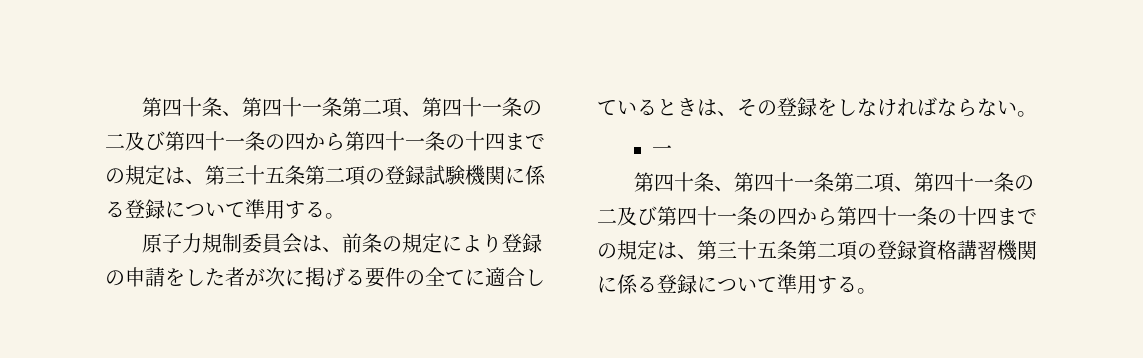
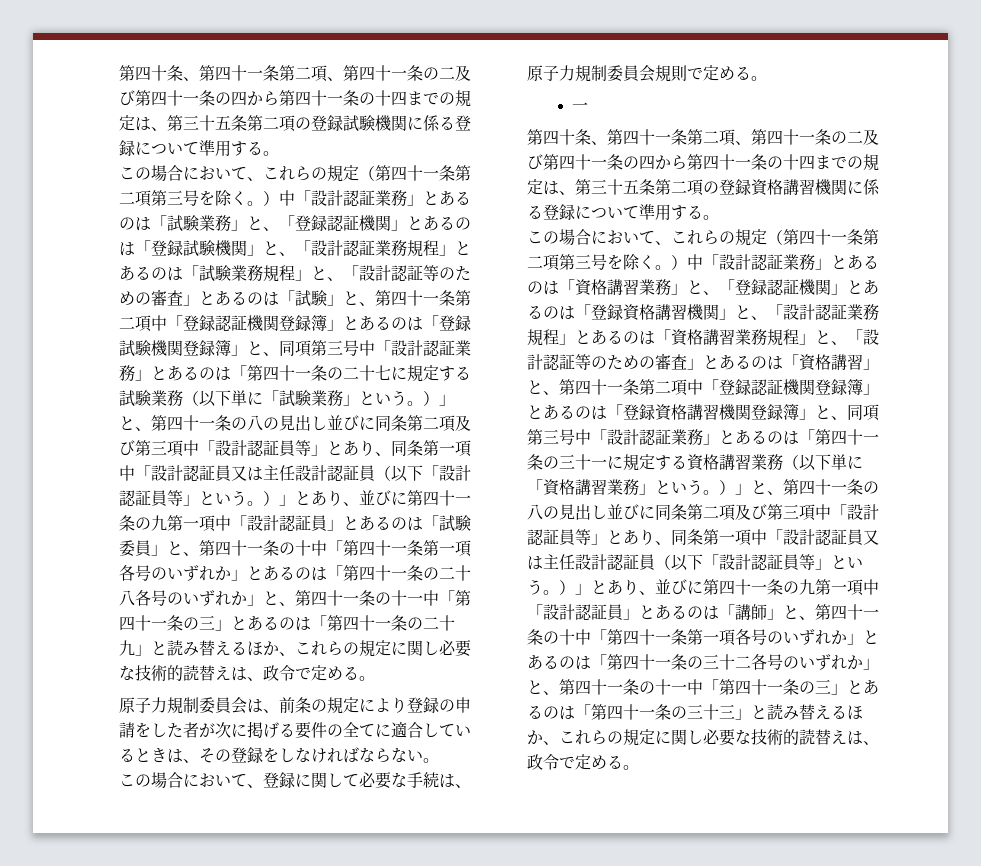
(345, 216) none -> [119,165,471,182] [119,190,471,207] [119,215,471,232] [119,240,471,257] [119,265,471,282] [119,289,471,307] [119,315,471,332] [119,340,471,357] [119,365,471,382] [119,390,455,407] [119,415,471,432] [119,440,471,457] [119,465,471,482] [119,490,471,506] [119,515,471,532] [119,540,471,557] [119,565,471,581] [119,590,471,606] [119,615,455,631] [119,640,471,657] [119,665,375,681] // この場合において、これらの規定（第四十一条第二項第三号を除く。）中「設計認証業務」とあるのは「試験業務」と、「登録認証機関」とあるのは「登録試験機関」と、「設計認証業務規程」とあるのは「試験業務規程」と、「設計認証等のための審査」とあるのは「試験」と、第四十一条第二項中「登録認証機関登録簿」とあるのは「登録試験機関登録簿」と、同項第三号中「設計認証業務」とあるのは「第四十一条の二十七に規定する試験業務（以下単に「試験業務」という。）」と、第四十一条の八の見出し並びに同条第二項及び第三項中「設計認証員等」とあり、同条第一項中「設計認証員又は主任設計認証員（以下「設計認証員等」という。）」とあり、並びに第四十一条の九第一項中「設計認証員」とあるのは「試験委員」と、第四十一条の十中「第四十一条第一項各号のいずれか」とあるのは「第四十一条の二十八各号のいずれか」と、第四十一条の十一中「第四十一条の三」とあるのは「第四十一条の二十九」と読み替えるほか、これらの規定に関し必要な技術的読替えは、政令で定める。
(1037, 114) none -> [119,772,471,789] [527,65,767,82] // この場合において、登録に関して必要な手続は、原子力規制委員会規則で定める。
(877, 291) none -> [527,229,879,246] [527,254,879,271] [527,279,879,296] [527,304,879,321] [527,329,879,346] [527,353,879,371] [527,379,879,396] [527,404,879,421] [527,429,879,445] [527,454,863,471] [527,479,879,496] [527,504,879,521] [527,529,879,546] [527,554,863,571] [527,579,879,596] [527,604,879,621] [527,629,879,646] [527,654,879,670] [527,679,879,695] [527,704,863,720] [527,729,879,746] [527,754,639,770] // この場合において、これらの規定（第四十一条第二項第三号を除く。）中「設計認証業務」とあるのは「資格講習業務」と、「登録認証機関」とあるのは「登録資格講習機関」と、「設計認証業務規程」とあるのは「資格講習業務規程」と、「設計認証等のための審査」とあるのは「資格講習」と、第四十一条第二項中「登録認証機関登録簿」とあるのは「登録資格講習機関登録簿」と、同項第三号中「設計認証業務」とあるのは「第四十一条の三十一に規定する資格講習業務（以下単に「資格講習業務」という。）」と、第四十一条の八の見出し並びに同条第二項及び第三項中「設計認証員等」とあり、同条第一項中「設計認証員又は主任設計認証員（以下「設計認証員等」という。）」とあり、並びに第四十一条の九第一項中「設計認証員」とあるのは「講師」と、第四十一条の十中「第四十一条第一項各号のいずれか」とあるのは「第四十一条の三十二各号のいずれか」と、第四十一条の十一中「第四十一条の三」とあるのは「第四十一条の三十三」と読み替えるほか、これらの規定に関し必要な技術的読替えは、政令で定める。

